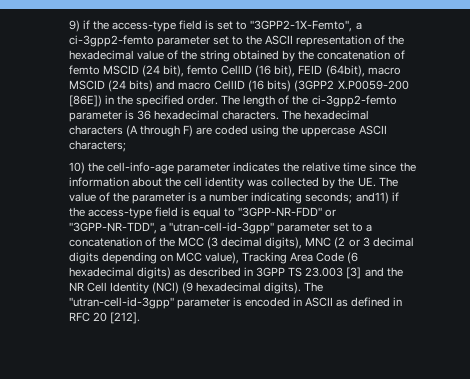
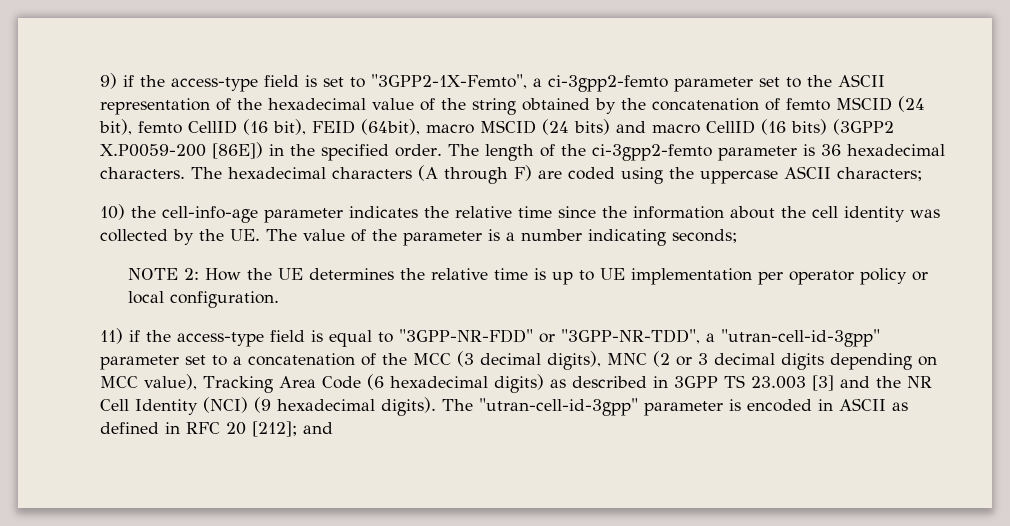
[355,192,389,204] and11) -> [127,268,928,285] [127,291,279,308] [100,328,124,344] // NOTE 2: How the UE determines the relative time is up to UE implementation per operator policy or local configuration. // 11)
[109,312,140,324] [212]. -> [252,421,334,437] [212]; and

